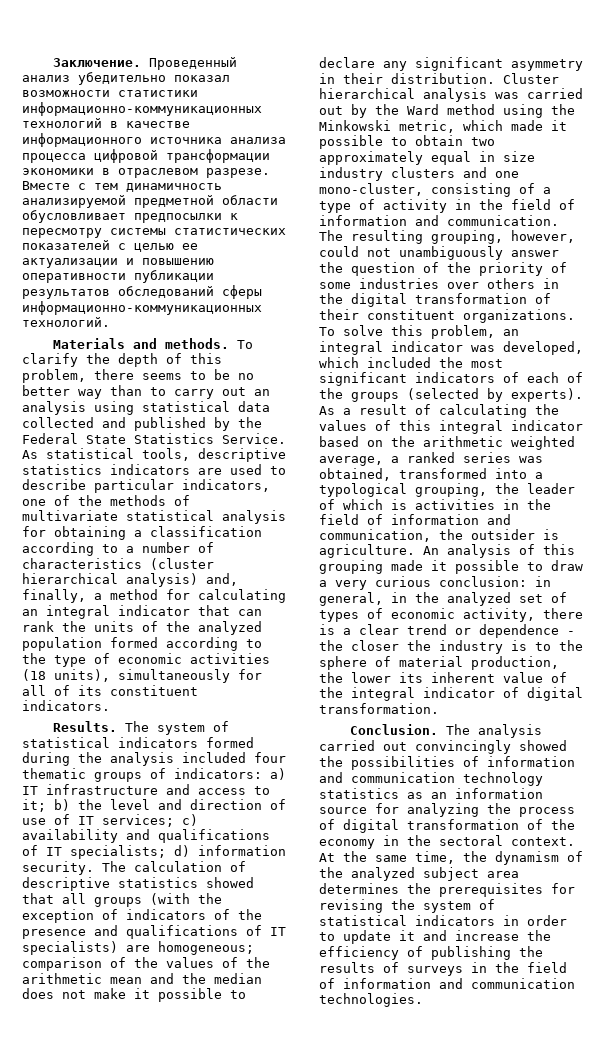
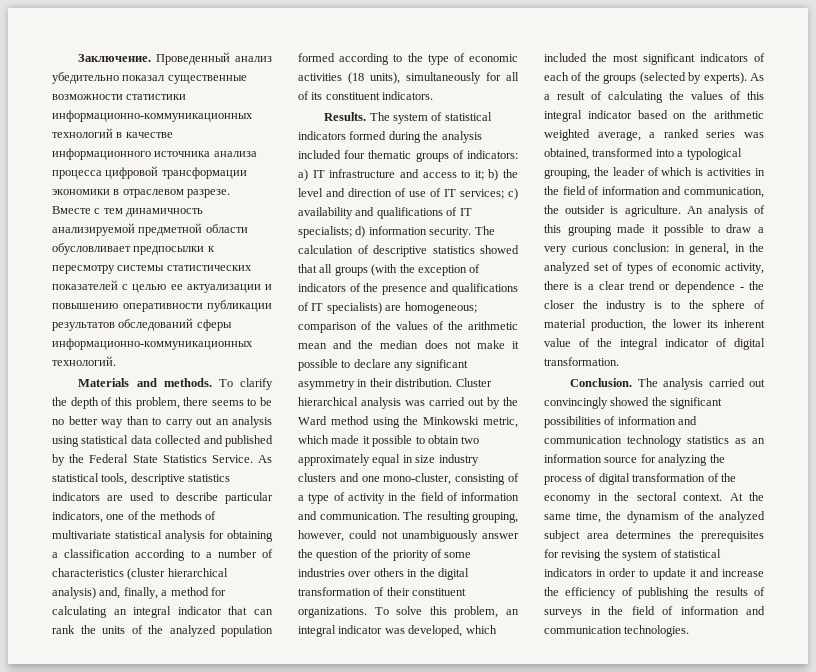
(230, 78) none -> [167,75,247,84] существенные
(343, 761) none -> [670,397,723,409] significant

